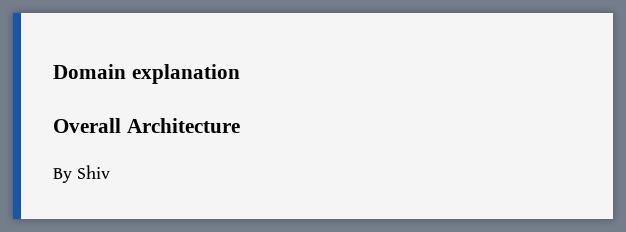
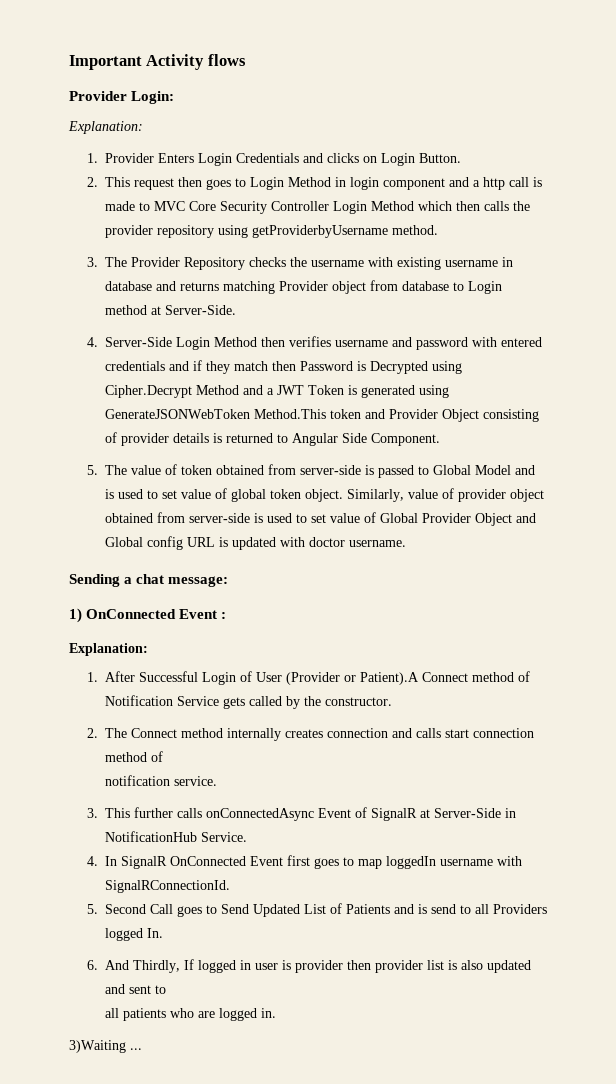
[53,64,240,84] [53,118,240,133] [53,165,110,183] Domain explanation // Overall Architecture // By Shiv -> [69,54,246,70] [69,91,175,104] [68,121,143,134] [86,153,461,166] [86,177,542,190] [104,201,530,214] [104,225,438,238] [86,257,513,270] [104,280,502,294] [104,305,236,315] [86,336,542,350] [104,360,462,374] [104,385,449,398] [104,409,539,422] [104,432,440,446] [86,464,535,478] [104,488,544,502] [104,512,536,526] [104,536,406,550] [69,574,229,587] [69,608,227,623] [69,643,148,656] [86,671,530,685] [104,695,392,709] [86,728,534,741] [104,751,163,762] [104,775,217,786] [86,807,516,821] [104,831,247,842] [86,855,522,869] [104,880,230,893] [86,903,547,917] [104,928,163,941] [86,959,531,973] [104,984,166,994] [104,1008,276,1021] [69,1040,142,1053] Important Activity flows // Provider Login: // Explanation: // 1. Provider Enters Login Credentials and clicks on Login Button. // 2. This request then goes to Login Method in login component and a http call is made to MVC Core Security Controller Login Method which then calls the provider repository using getProviderbyUsername method. // 3. The Provider Repository checks the username with existing username in database and returns matching Provider object from database to Login method at Server-Side. // 4. Server-Side Login Method then verifies username and password with entered credentials and if they match then Password is Decrypted using Cipher.Decrypt Method and a JWT Token is generated using GenerateJSONWebToken Method.This token and Provider Object consisting of provider details is returned to Angular Side Component. // 5. The value of token obtained from server-side is passed to Global Model and is used to set value of global token object. Similarly, value of provider object obtained from server-side is used to set value of Global Provider Object and Global config URL is updated with doctor username. // Sending a chat message: // 1) OnConnected Event : // Explanation: // 1. After Successful Login of User (Provider or Patient).A Connect method of Notification Service gets called by the constructor. // 2. The Connect method internally creates connection and calls start connection method of // notification service. // 3. This further calls onConnectedAsync Event of SignalR at Server-Side in NotificationHub Service. // 4. In SignalR OnConnected Event first goes to map loggedIn username with SignalRConnectionId. // 5. Second Call goes to Send Updated List of Patients and is send to all Providers logged In. // 6. And Thirdly, If logged in user is provider then provider list is also updated and sent to // all patients who are logged in. // 3)Waiting ...

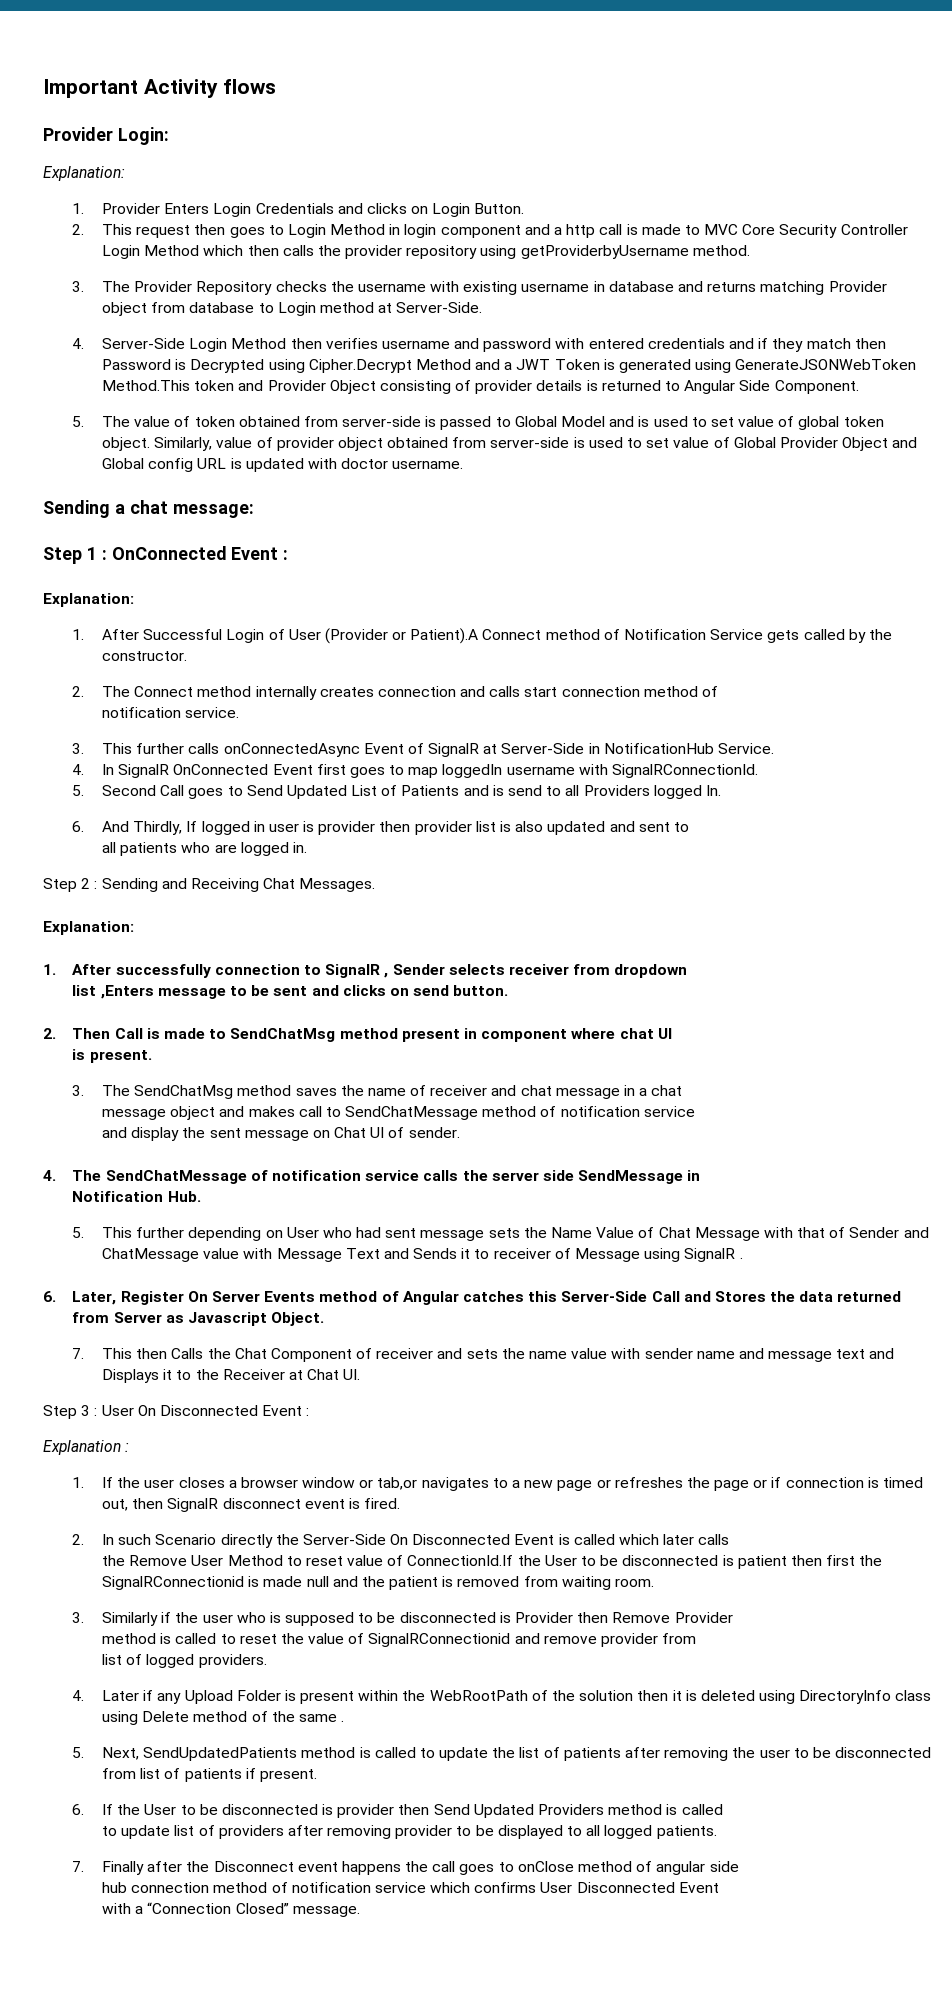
[69,608,82,623] 1) -> [43,547,107,564] Step 1 :
[69,1040,142,1053] 3)Waiting ... -> [43,878,376,892] [43,921,134,935] [43,964,688,978] [72,985,509,999] [43,1028,672,1042] [72,1049,152,1063] [72,1085,683,1099] [101,1106,695,1120] [101,1127,460,1141] [43,1170,701,1184] [72,1191,201,1202] [72,1227,929,1241] [101,1248,743,1262] [43,1291,902,1305] [72,1312,325,1326] [72,1348,895,1362] [101,1369,361,1383] [43,1405,310,1419] [43,1440,130,1455] [72,1477,924,1491] [101,1498,401,1512] [72,1534,730,1548] [101,1555,883,1569] [101,1576,655,1590] [72,1612,733,1626] [101,1633,697,1647] [101,1654,267,1668] [72,1690,932,1704] [101,1711,345,1725] [72,1747,932,1761] [101,1768,317,1782] [72,1804,723,1818] [101,1825,717,1839] [72,1861,739,1875] [101,1882,719,1893] [101,1902,360,1917] Step 2 : Sending and Receiving Chat Messages. // Explanation: // 1. After successfully connection to SignalR , Sender selects receiver from dropdown // list ,Enters message to be sent and clicks on send button. // 2. Then Call is made to SendChatMsg method present in component where chat UI // is present. // 3. The SendChatMsg method saves the name of receiver and chat message in a chat // message object and makes call to SendChatMessage method of notification service // and display the sent message on Chat UI of sender. // 4. The SendChatMessage of notification service calls the server side SendMessage in // Notification Hub. // 5. This further depending on User who had sent message sets the Name Value of Chat Message with that of Sender and ChatMessage value with Message Text and Sends it to receiver of Message using SignalR . // 6. Later, Register On Server Events method of Angular catches this Server-Side Call and Stores the data returned from Server as Javascript Object. // 7. This then Calls the Chat Component of receiver and sets the name value with sender name and message text and Displays it to the Receiver at Chat UI. // Step 3 : User On Disconnected Event : // Explanation : // 1. If the user closes a browser window or tab,or navigates to a new page or refreshes the page or if connection is timed out, then SignalR disconnect event is fired. // 2. In such Scenario directly the Server-Side On Disconnected Event is called which later calls // the Remove User Method to reset value of ConnectionId.If the User to be disconnected is patient then first the SignalRConnectionid is made null and the patient is removed from waiting room. // 3. Similarly if the user who is supposed to be disconnected is Provider then Remove Provider // method is called to reset the value of SignalRConnectionid and remove provider from // list of logged providers. // 4. Later if any Upload Folder is present within the WebRootPath of the solution then it is deleted using DirectoryInfo class using Delete method of the same . // 5. Next, SendUpdatedPatients method is called to update the list of patients after removing the user to be disconnected from list of patients if present. // 6. If the User to be disconnected is provider then Send Updated Providers method is called // to update list of providers after removing provider to be displayed to all logged patients. // 7. Finally after the Disconnect event happens the call goes to onClose method of angular side // hub connection method of notification service which confirms User Disconnected Event // with a “Connection Closed” message.

